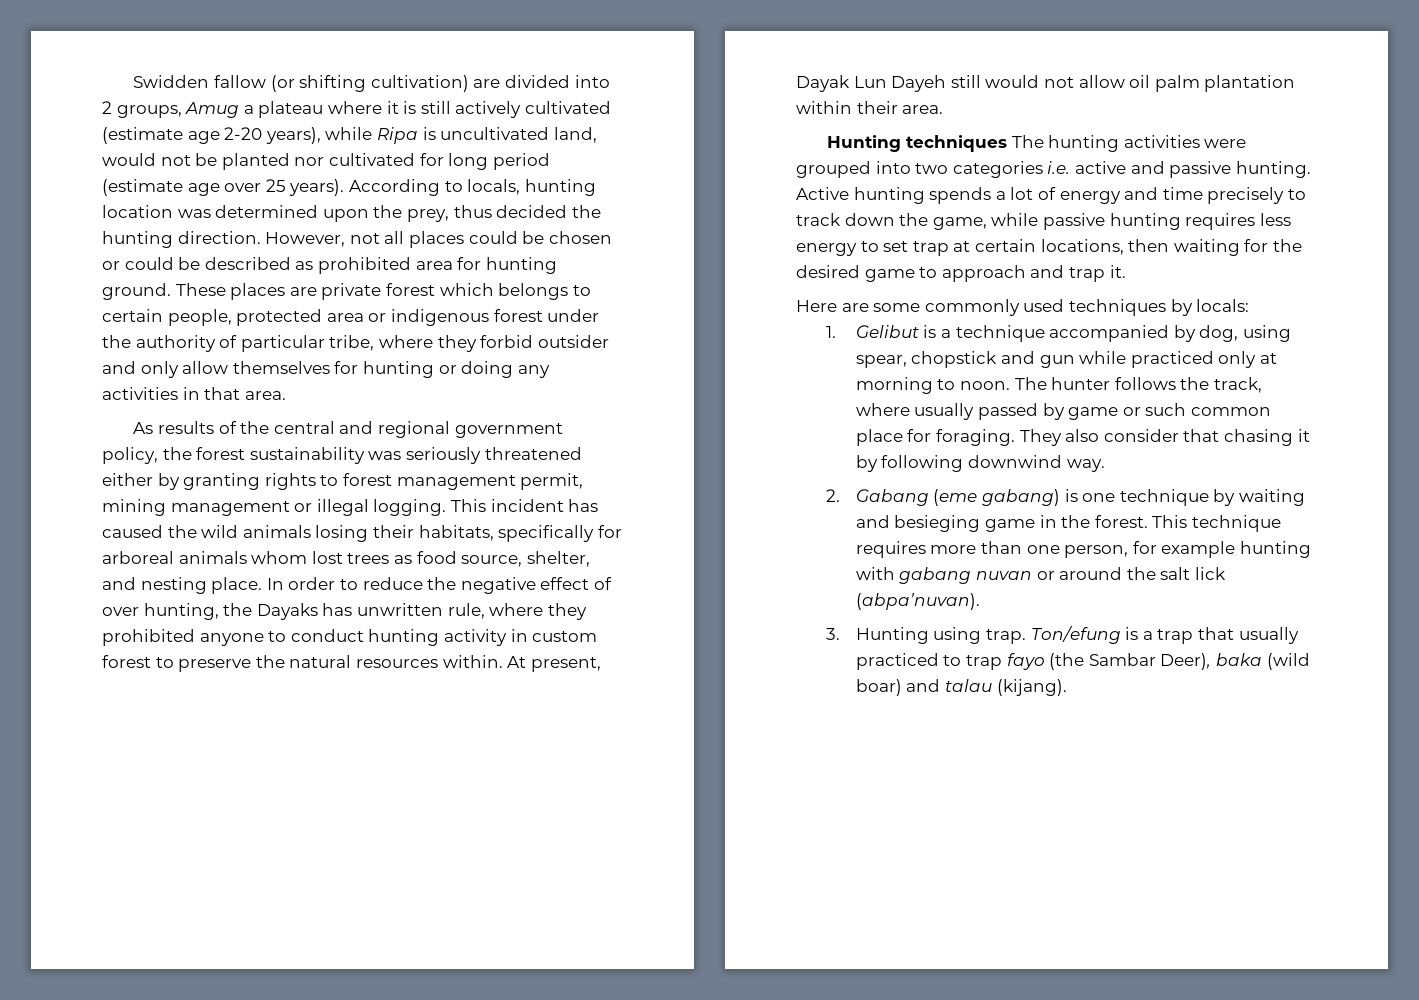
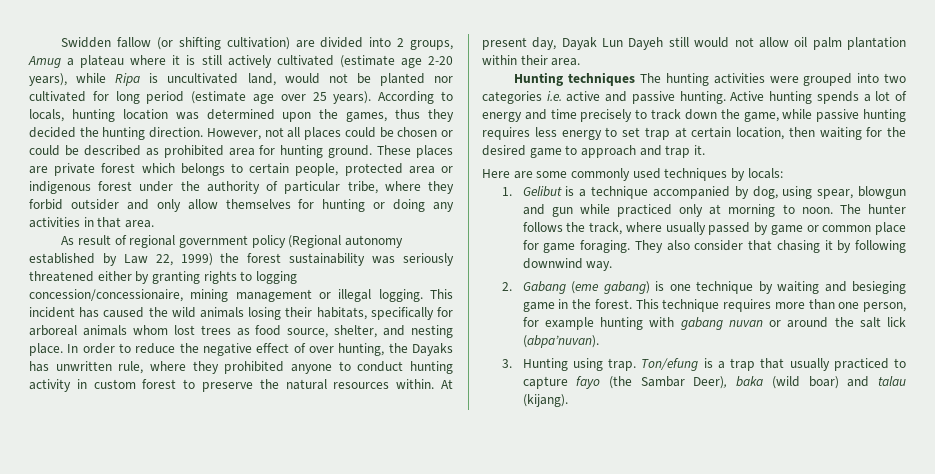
[406,205,492,222] prey, thus -> [346,109,455,122] games, thus they
[158,421,563,438] [102,447,158,464] results of the central and regional government policy, -> [77,235,403,248] [29,253,213,266] result of regional government policy (Regional autonomy established by Law 22, 1999)
[342,473,584,490] forest management permit, -> [255,271,297,284] [29,289,183,302] logging concession/concessionaire,
[530,657,601,672] present, -> [482,37,557,50] present day,
[1040,239,1124,255] locations, -> [736,127,784,140] location,
[911,351,998,368] chopstick -> [858,186,906,199] blowgun
[1145,403,1187,416] such -> (819, 228) none
(932, 435) none -> [543,243,576,253] game
[966,655,1003,670] trap -> [522,376,568,389] capture

